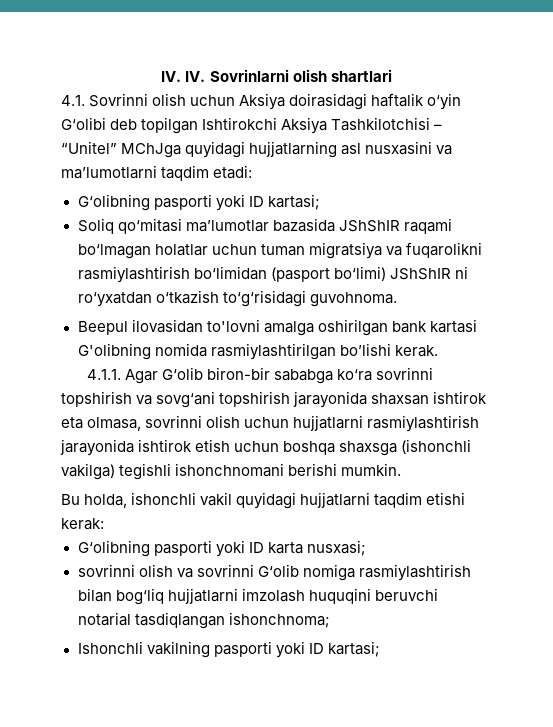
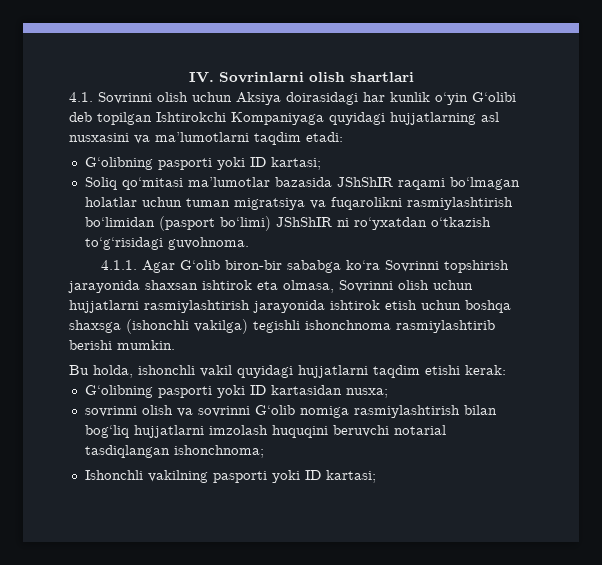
[161,71,206,82] IV. IV. -> [188,72,214,83] IV.
[371,93,425,107] haftalik -> [363,92,430,102] har kunlik
[281,117,443,134] [61,141,182,158] Aksiya Tashkilotchisi – “Unitel” MChJga -> [231,112,324,125] Kompaniyaga
[77,319,477,336] [77,343,438,360] // Beepul ilovasidan to'lovni amalga oshirilgan bank kartasi G'olibning nomida rasmiylashtirilgan bo’lishi kerak. -> (249, 243) none
[376,367,434,380] [61,391,216,408] sovrinni topshirish va sovg‘ani -> [385,260,440,272] Sovrinni
[145,415,203,428] sovrinni -> [339,280,393,292] Sovrinni
[175,463,285,477] ishonchnomani -> [305,320,495,333] ishonchnoma rasmiylashtirib
[267,540,366,556] karta nusxasi; -> [270,385,388,398] kartasidan nusxa;

